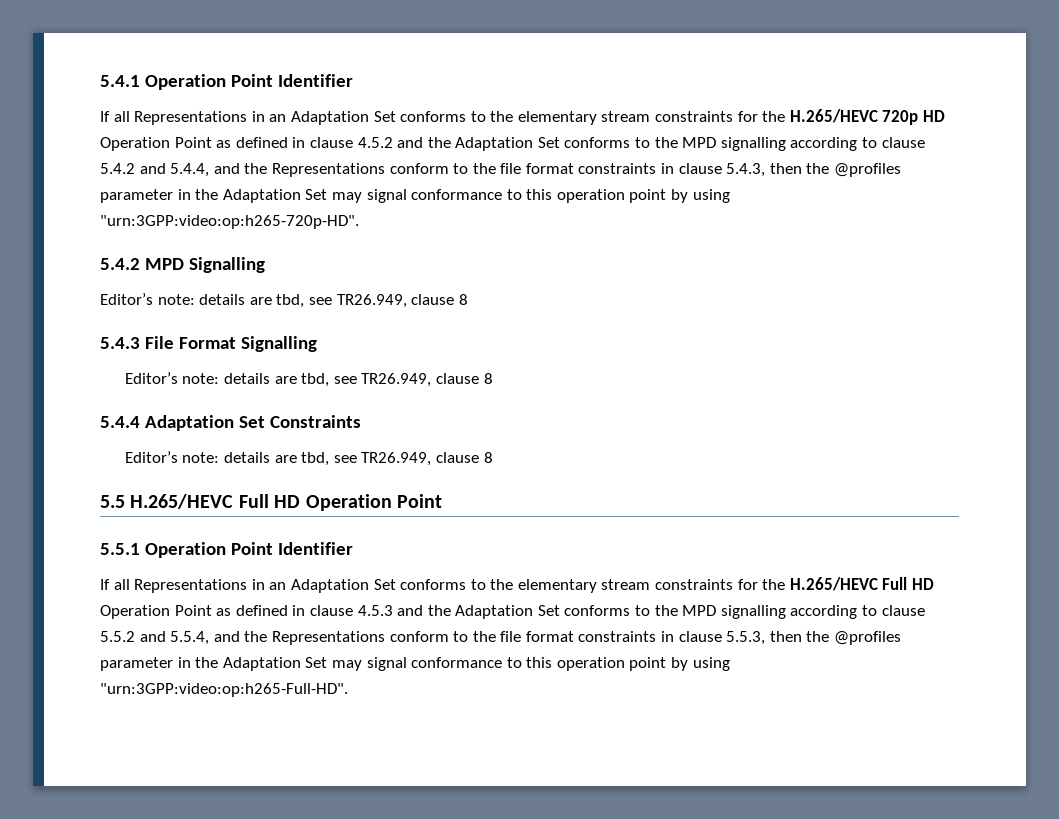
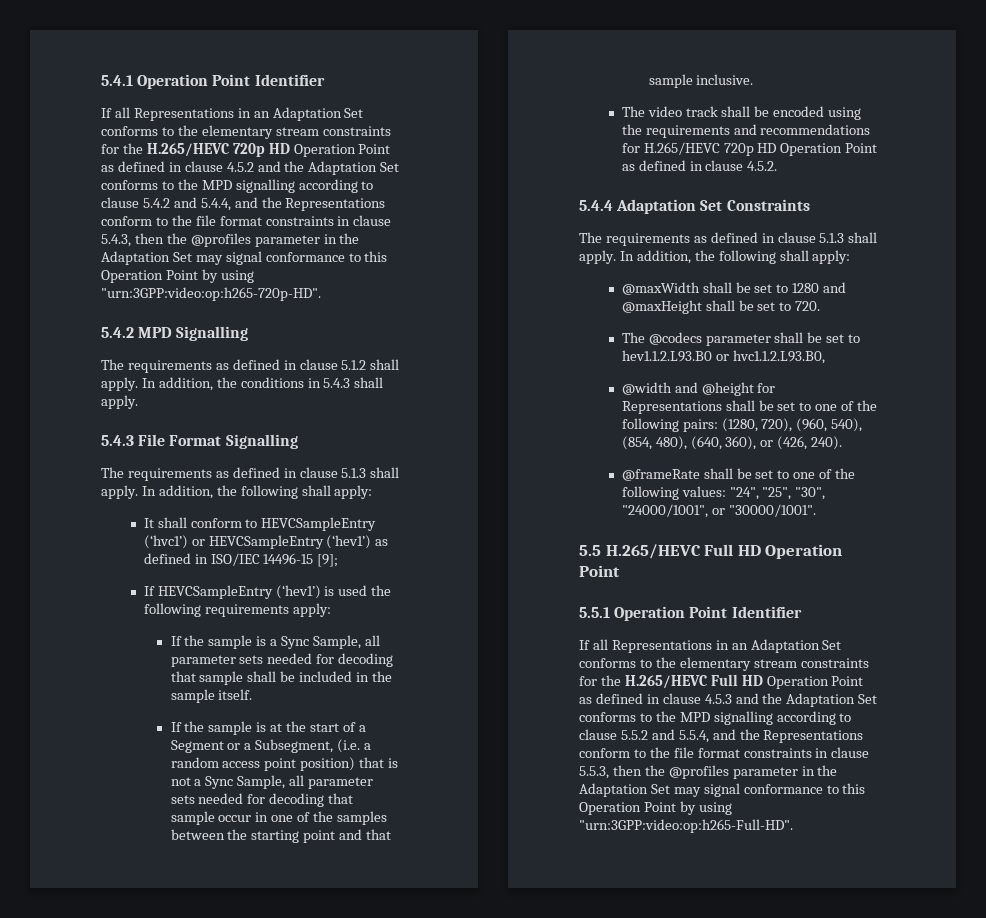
[556,189,667,203] operation point -> [101,270,198,283] Operation Point
[100,293,468,308] [100,336,317,352] [124,372,493,387] [100,415,361,431] [124,451,493,466] Editor’s note: details are tbd, see TR26.949, clause 8 // 5.4.3 File Format Signalling // Editor’s note: details are tbd, see TR26.949, clause 8 // 5.4.4 Adaptation Set Constraints // Editor’s note: details are tbd, see TR26.949, clause 8 -> [101,359,400,373] [101,377,384,391] [101,395,138,409] [101,434,298,449] [101,467,400,481] [101,485,373,499] [143,517,377,531] [143,535,389,549] [143,553,339,567] [143,585,392,599] [143,603,331,617] [170,635,380,649] [170,653,394,667] [170,671,393,685] [170,689,253,703] [170,721,366,735] [170,739,372,753] [170,757,399,771] [170,775,374,789] [170,793,354,807] [170,811,388,825] [170,829,392,843] [648,74,754,88] [621,106,862,120] [621,124,871,138] [621,142,878,156] [621,160,778,171] [579,199,810,214] [579,232,878,246] [579,250,851,264] [621,282,847,295] [621,300,821,314] [621,332,861,346] [621,350,825,364] [621,382,776,396] [621,400,878,414] [621,418,863,432] [621,436,843,450] [621,468,856,481] [621,486,826,500] [621,504,816,518] The requirements as defined in clause 5.1.2 shall apply. In addition, the conditions in 5.4.3 shall apply. // 5.4.3 File Format Signalling // The requirements as defined in clause 5.1.3 shall apply. In addition, the following shall apply: // It shall conform to HEVCSampleEntry (‘hvc1’) or HEVCSampleEntry (‘hev1’) as defined in ISO/IEC 14496-15 [9]; // If HEVCSampleEntry (‘hev1’) is used the following requirements apply: // If the sample is a Sync Sample, all parameter sets needed for decoding that sample shall be included in the sample itself. // If the sample is at the start of a Segment or a Subsegment, (i.e. a random access point position) that is not a Sync Sample, all parameter sets needed for decoding that sample occur in one of the samples between the starting point and that sample inclusive. // The video track shall be encoded using the requirements and recommendations for H.265/HEVC 720p HD Operation Point as defined in clause 4.5.2. // 5.4.4 Adaptation Set Constraints // The requirements as defined in clause 5.1.3 shall apply. In addition, the following shall apply: // @maxWidth shall be set to 1280 and @maxHeight shall be set to 720. // The @codecs parameter shall be set to hev1.1.2.L93.B0 or hvc1.1.2.L93.B0, // @width and @height for Representations shall be set to one of the following pairs: (1280, 720), (960, 540), (854, 480), (640, 360), or (426, 240). // @frameRate shall be set to one of the following values: "24", "25", "30", "24000/1001", or "30000/1001".
[556,657,667,671] operation point -> [579,802,676,815] Operation Point

